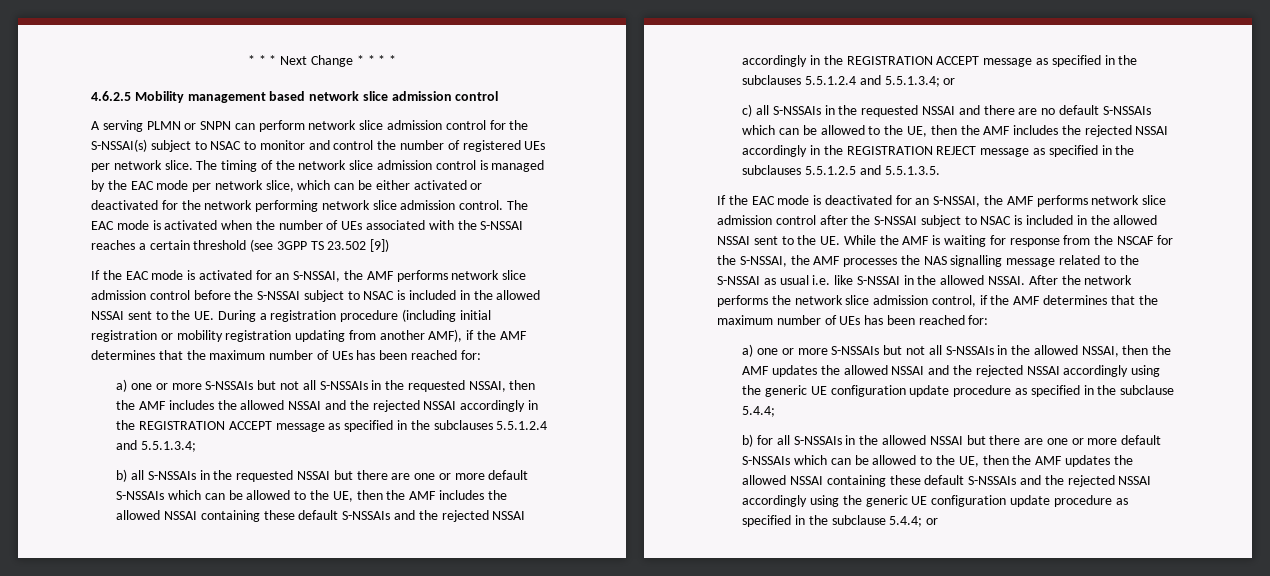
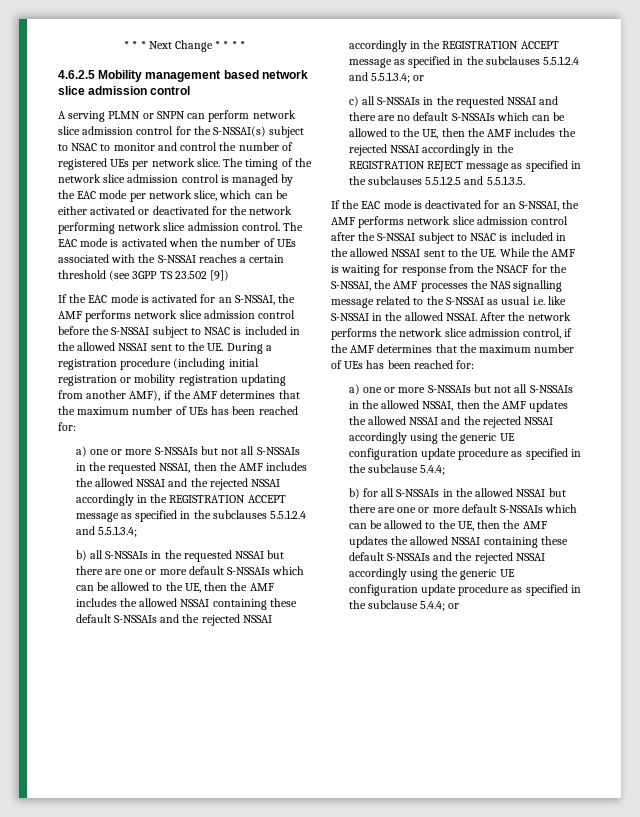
[1116,236,1154,245] NSCAF -> [496,265,529,273] NSACF

